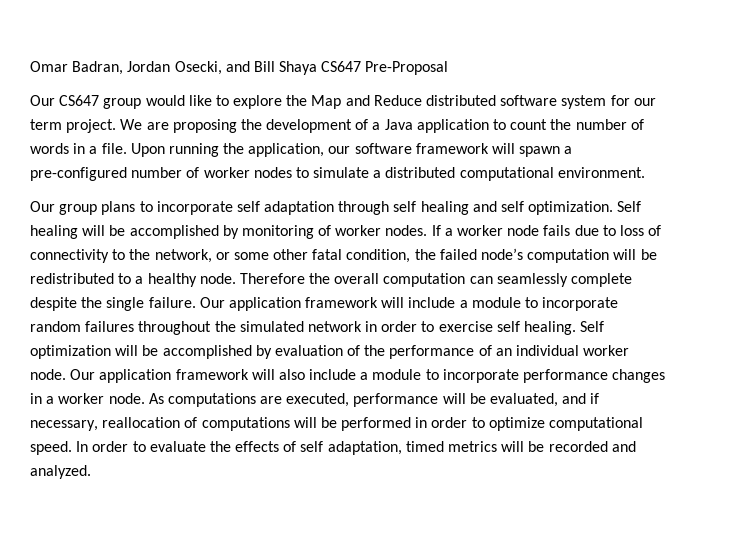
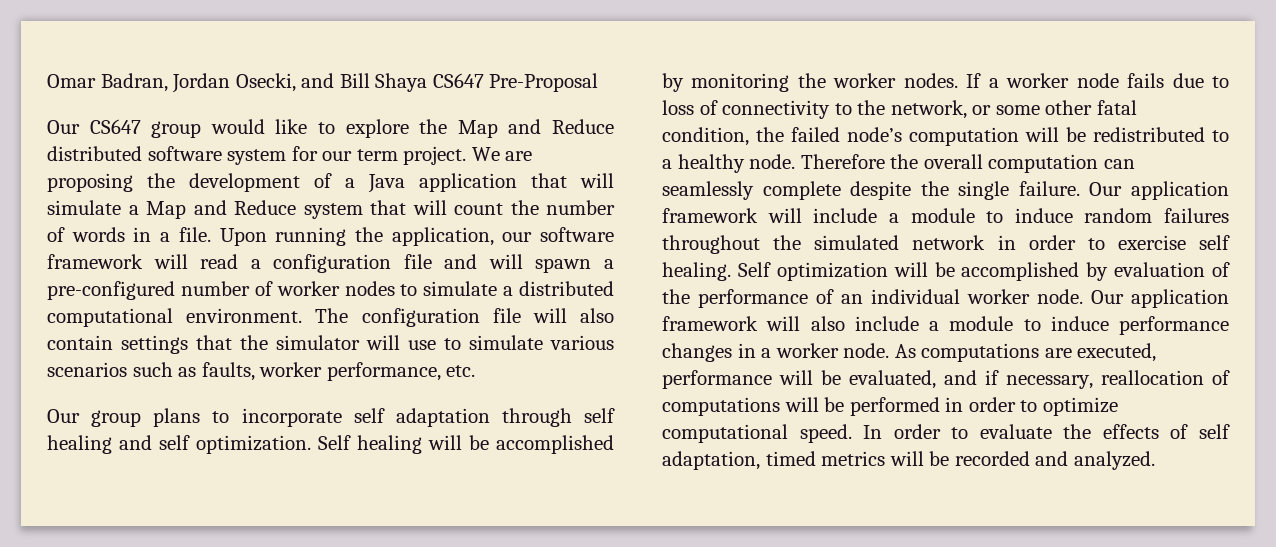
[493,119,507,130] to -> [531,173,614,188] [47,200,447,219] that will simulate a Map and Reduce system that will
(516, 148) none -> [200,254,523,273] read a configuration file and will
(645, 172) none -> [315,308,614,327] [47,335,614,354] [47,362,476,381] The configuration file will also contain settings that the simulator will use to simulate various scenarios such as faults, worker performance, etc.
[318,225,332,236] of -> [797,73,826,88] the
[542,297,619,311] incorporate -> [1014,208,1073,223] induce
[442,369,519,383] incorporate -> [1050,316,1109,331] induce

